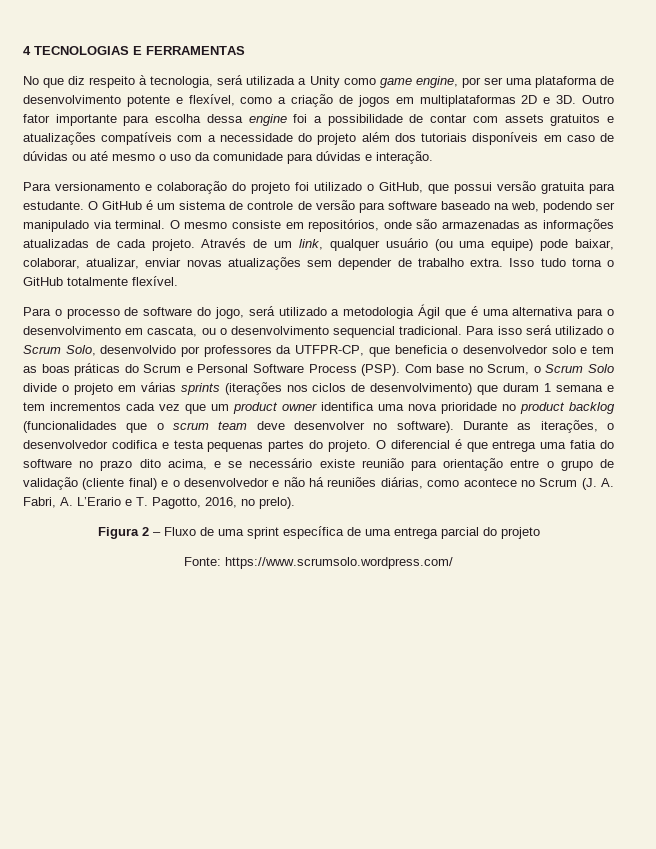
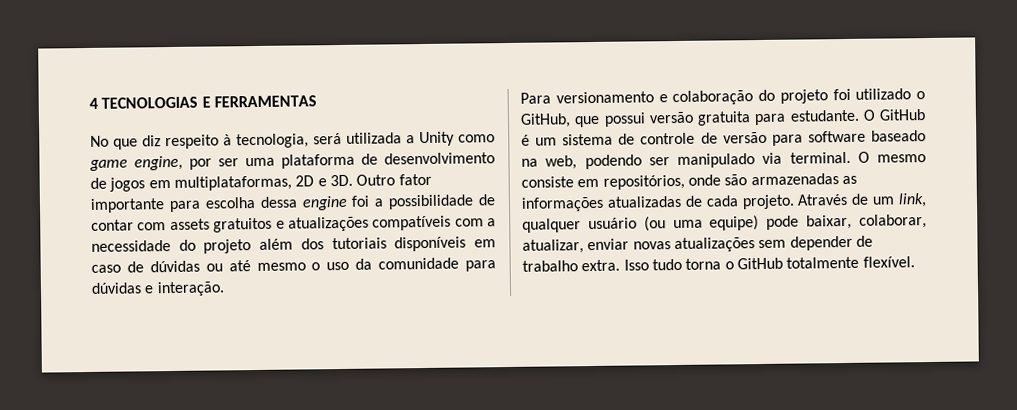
[126,94,334,107] potente e flexível, como a criação -> (495, 158) none
[419,95,516,107] multiplataformas -> [173,175,292,191] multiplataformas,
[23,304,614,319] [23,325,614,338] [23,345,615,357] [23,363,614,376] [23,382,614,395] [23,402,615,414] [23,420,614,433] [23,439,615,452] [23,458,614,471] [23,477,614,490] [23,497,295,509] [97,526,540,539] [184,557,453,569] // Para o processo de software do jogo, será utilizado a metodologia Ágil que é uma alternativa para o desenvolvimento em cascata, ou o desenvolvimento sequencial tradicional. Para isso será utilizado o Scrum Solo, desenvolvido por professores da UTFPR-CP, que beneficia o desenvolvedor solo e tem as boas práticas do Scrum e Personal Software Process (PSP). Com base no Scrum, o Scrum Solo divide o projeto em várias sprints (iterações nos ciclos de desenvolvimento) que duram 1 semana e tem incrementos cada vez que um product owner identifica uma nova prioridade no product backlog (funcionalidades que o scrum team deve desenvolver no software). Durante as iterações, o desenvolvedor codifica e testa pequenas partes do projeto. O diferencial é que entrega uma fatia do software no prazo dito acima, e se necessário existe reunião para orientação entre o grupo de validação (cliente final) e o desenvolvedor e não há reuniões diárias, como acontece no Scrum (J. A. Fabri, A. L’Erario e T. Pagotto, 2016, no prelo). // Figura 2 – Fluxo de uma sprint específica de uma entrega parcial do projeto // Fonte: https://www.scrumsolo.wordpress.com/ -> (915, 262) none

